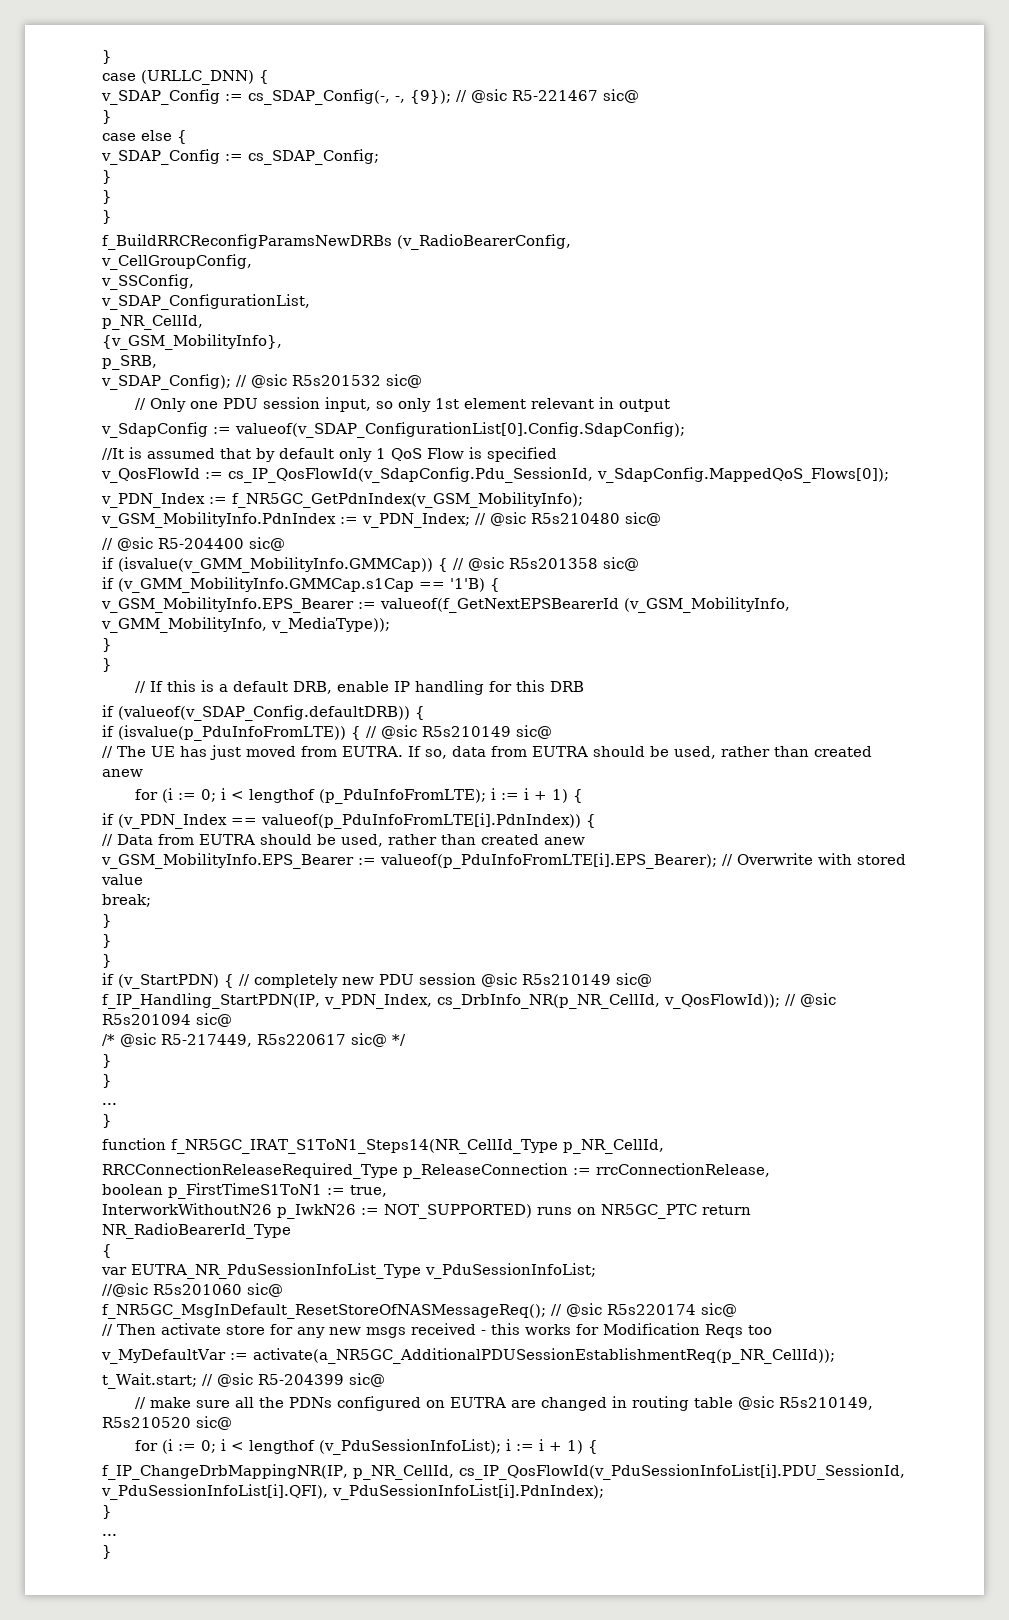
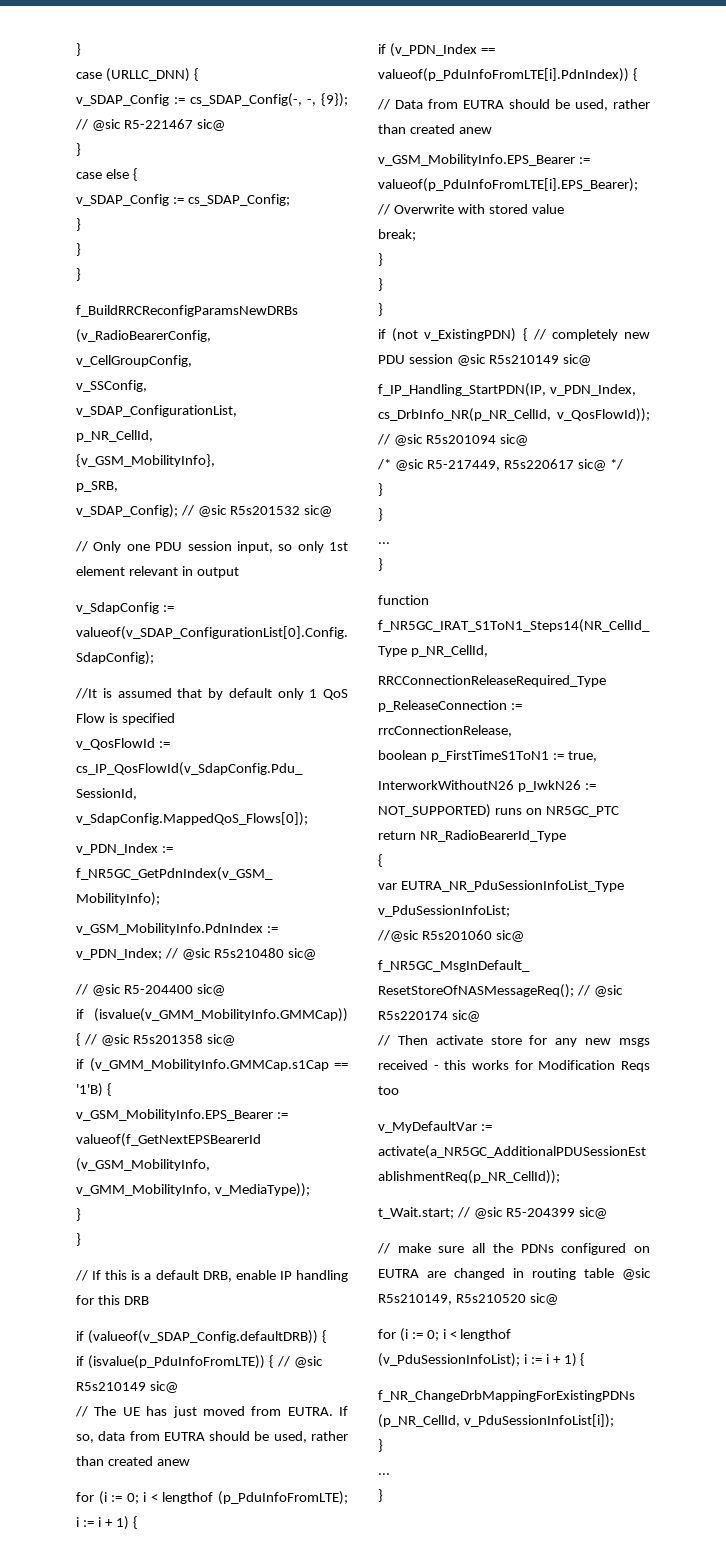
[118,974,219,989] (v_StartPDN) -> [392,328,517,342] (not v_ExistingPDN)
[102,1464,905,1480] [101,1484,604,1500] f_IP_ChangeDrbMappingNR(IP, p_NR_CellId, cs_IP_QosFlowId(v_PduSessionInfoList[i].PDU_SessionId, v_PduSessionInfoList[i].QFI), v_PduSessionInfoList[i].PdnIndex); -> [378,1390,635,1402] [378,1414,614,1428] f_NR_ChangeDrbMappingForExistingPDNs (p_NR_CellId, v_PduSessionInfoList[i]);

